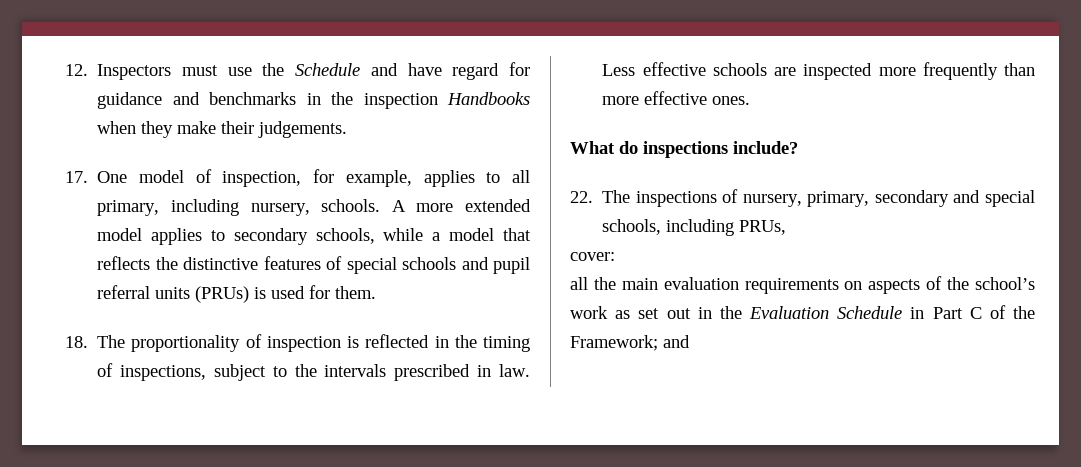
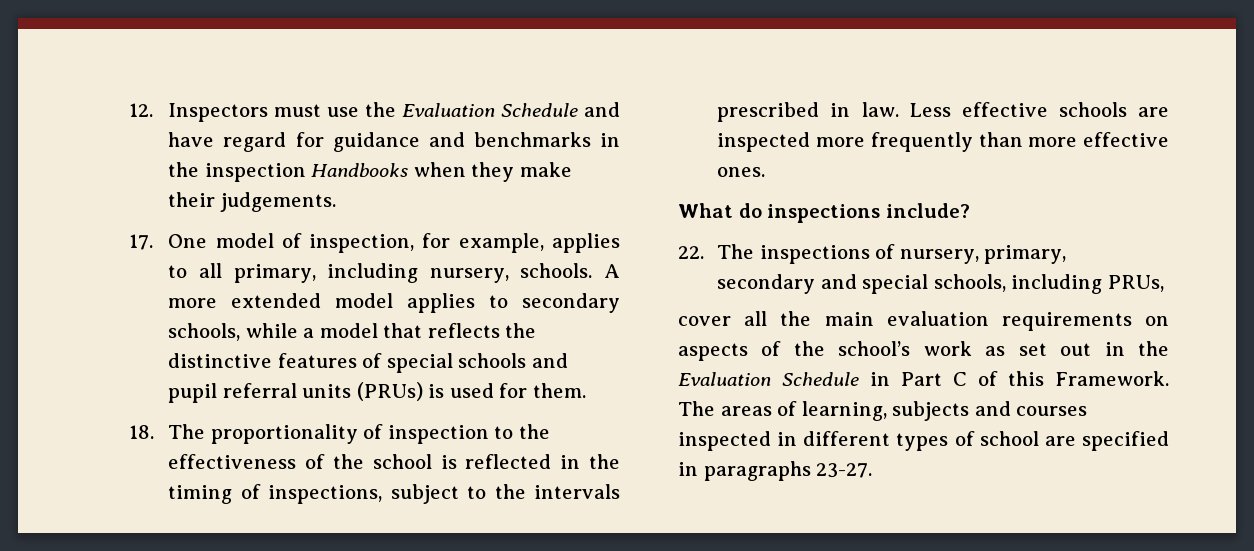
(285, 69) none -> [402,103,496,117] Evaluation
(341, 344) none -> [494,424,550,439] [168,454,432,469] to the effectiveness of the school
[570,252,615,261] cover: // -> [678,316,731,326] cover
[1013,306,1035,319] [570,335,690,351] the Framework; and -> [1008,371,1169,386] [678,401,1088,421] [678,431,1169,451] [678,461,873,481] this Framework. The areas of learning, subjects and courses inspected in different types of school are specified in paragraphs 23-27.

